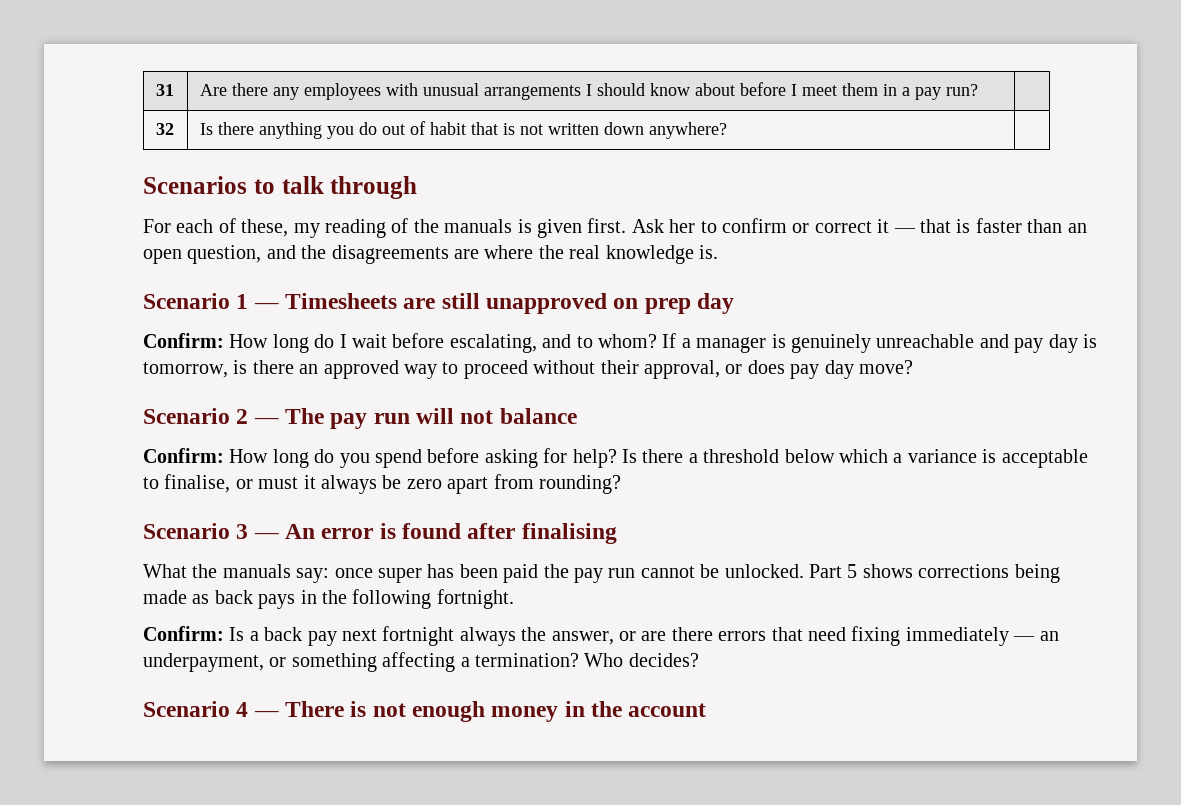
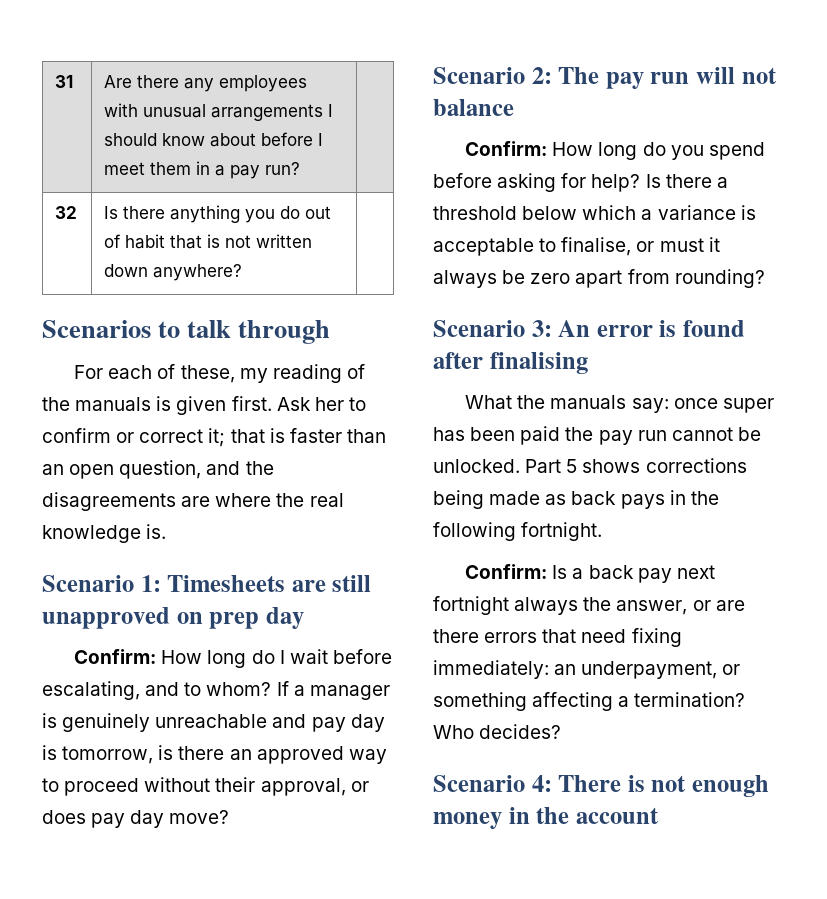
[877,219,916,233] it — -> [208,428,226,447] it;
[236,294,279,309] 1 — -> [140,575,161,592] 1:
[236,409,279,424] 2 — -> [531,67,552,84] 2:
[236,524,279,539] 3 — -> [531,320,552,337] 3:
[905,627,1036,646] immediately — -> [433,660,549,679] immediately:
[236,702,279,717] 4 — -> [531,775,552,792] 4:

